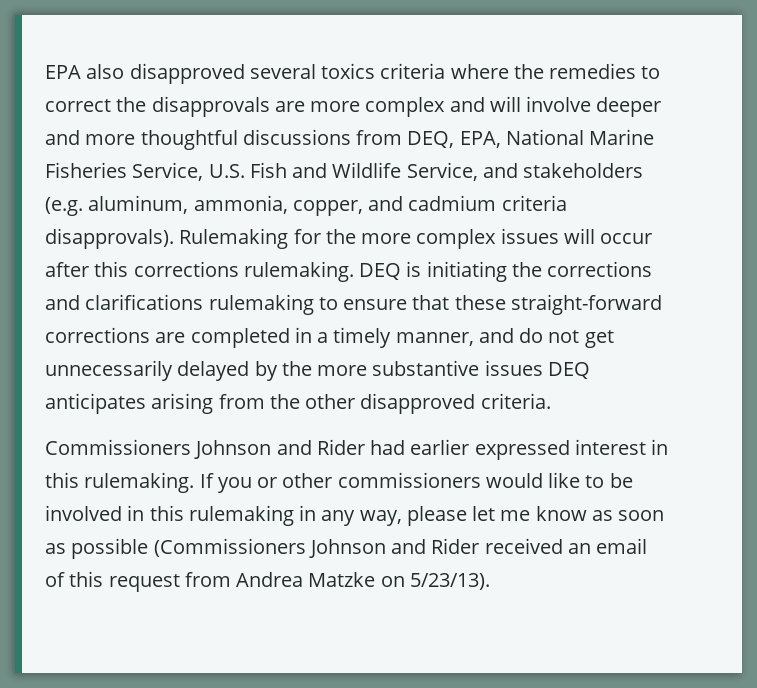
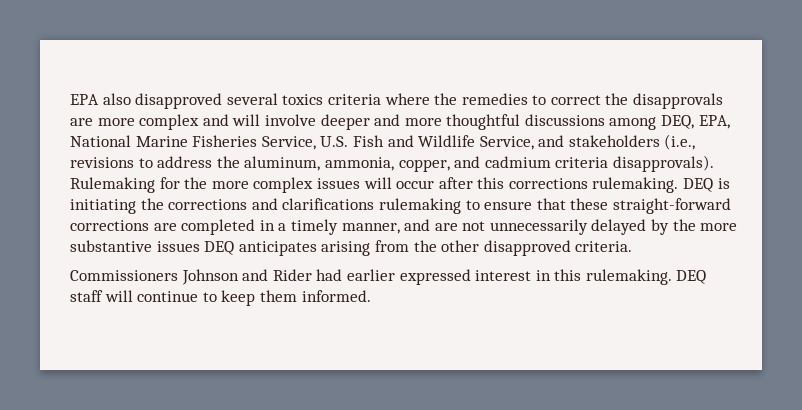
[356,130,403,145] from -> [609,117,657,130] among
[45,197,83,216] (e.g. -> [664,134,696,150] [70,156,240,168] (i.e., revisions to address the
[519,328,614,348] do not get -> [434,221,486,231] are not
[199,472,633,493] [45,505,665,526] [45,538,648,559] [45,571,490,592] If you or other commissioners would like to be involved in this rulemaking in any way, please let me know as soon as possible (Commissioners Johnson and Rider received an email of this request from Andrea Matzke on 5/23/13). -> [676,270,707,284] [70,290,371,306] DEQ staff will continue to keep them informed.

